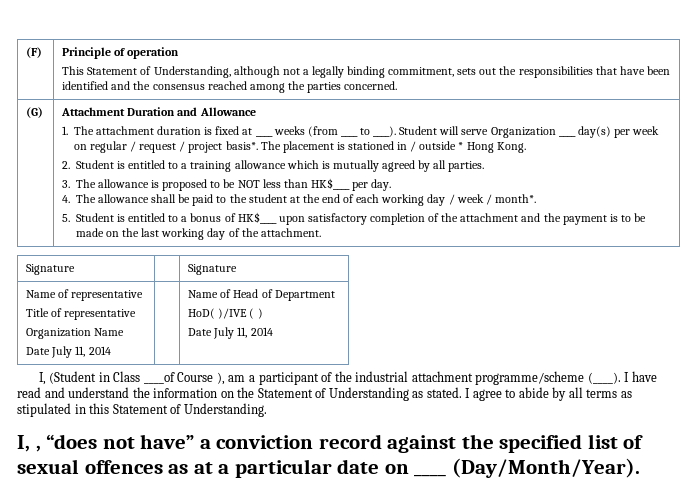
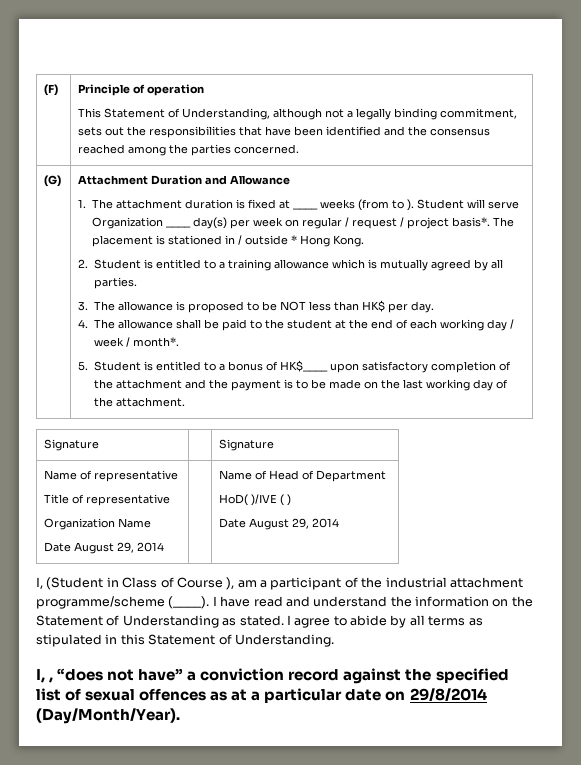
[340,135,358,137] [359,126,397,137] ____ to ____). -> [391,199,414,211] to ).
[310,178,350,190] HK$____ -> [361,300,385,312] HK$
[51,346,86,358] July 11, -> [74,542,135,554] August 29,
[213,327,248,339] July 11, -> [249,518,310,530] August 29,
[143,372,175,384] ____of -> [160,577,174,588] of
[414,474,447,477] ____ -> [409,688,487,701] 29/8/2014

